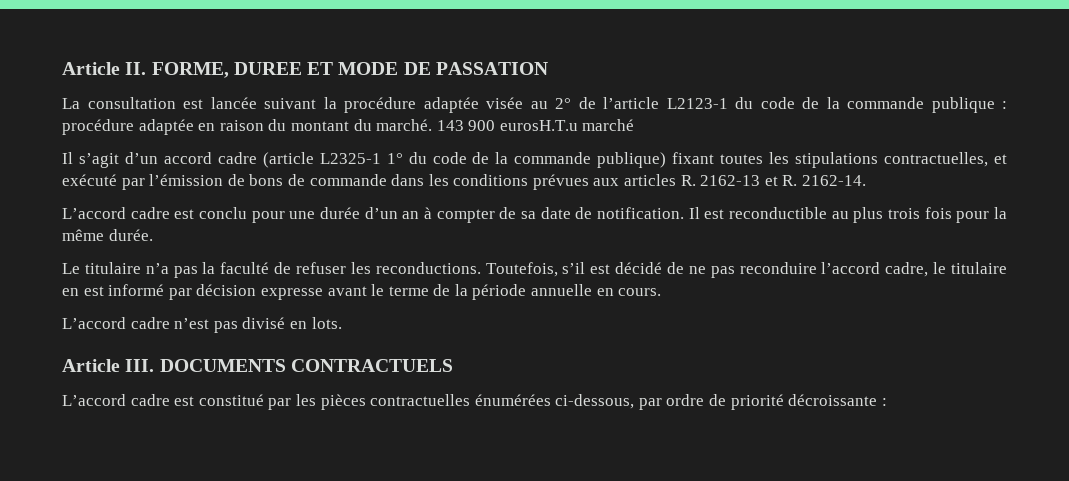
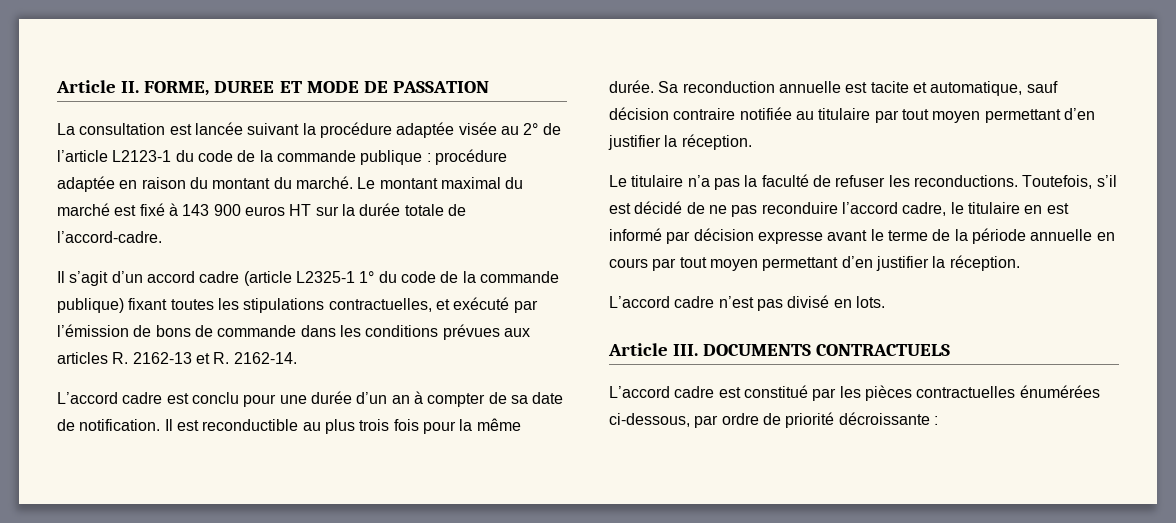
[436,119,635,131] 143 900 eurosH.T.u marché -> [357,177,524,189] [57,203,466,216] [57,231,162,243] Le montant maximal du marché est fixé à 143 900 euros HT sur la durée totale de l’accord-cadre.
(153, 235) none -> [658,81,1058,96] [609,107,1095,123] [608,134,752,150] Sa reconduction annuelle est tacite et automatique, sauf décision contraire notifiée au titulaire par tout moyen permettant d’en justifier la réception.
[618,288,662,296] cours. -> [609,255,1020,271] cours par tout moyen permettant d’en justifier la réception.

